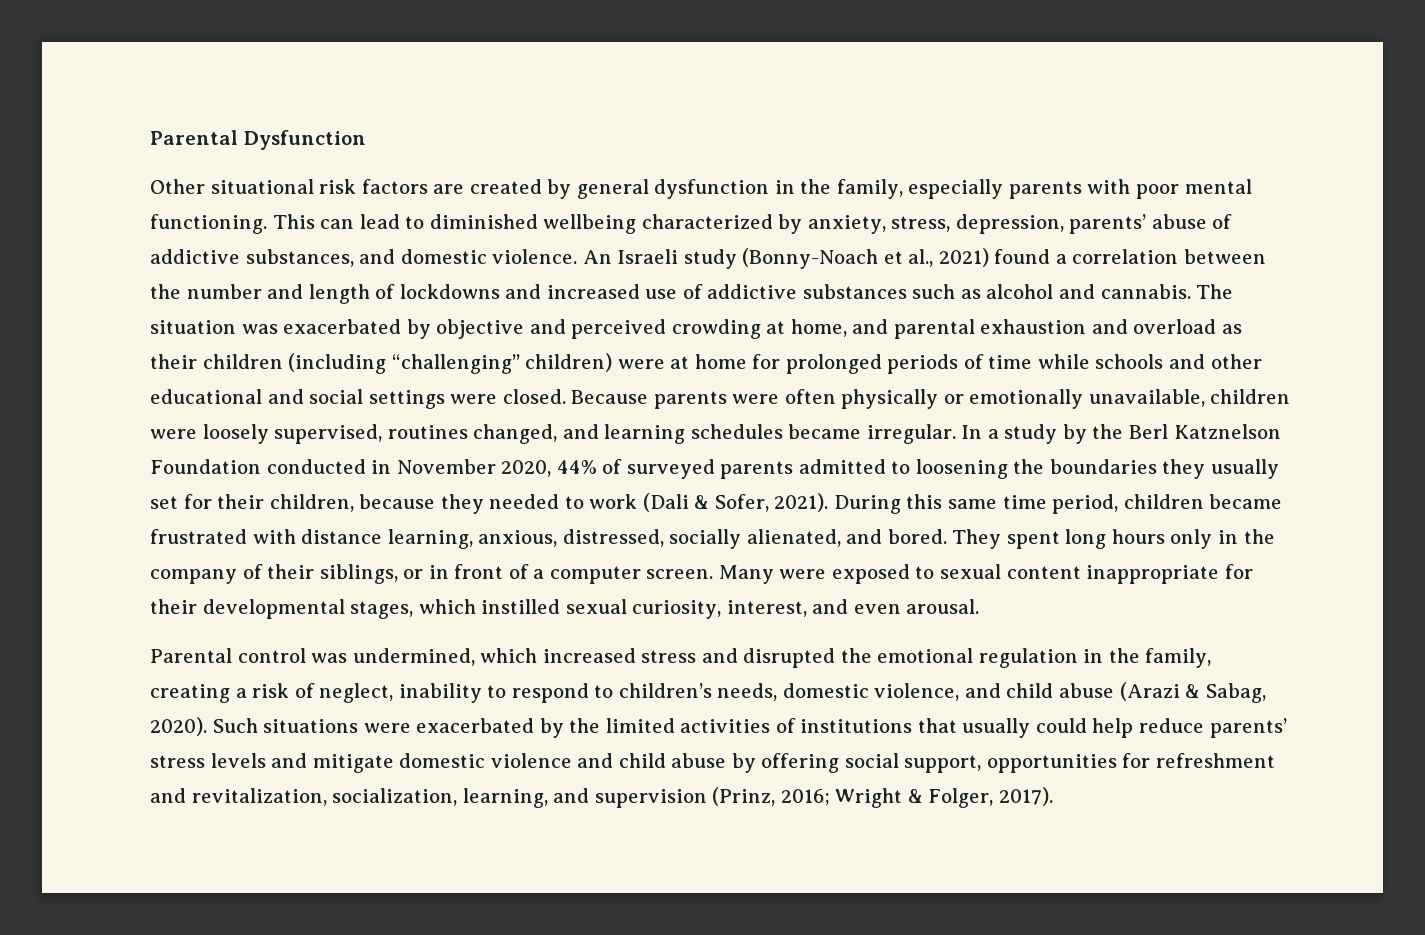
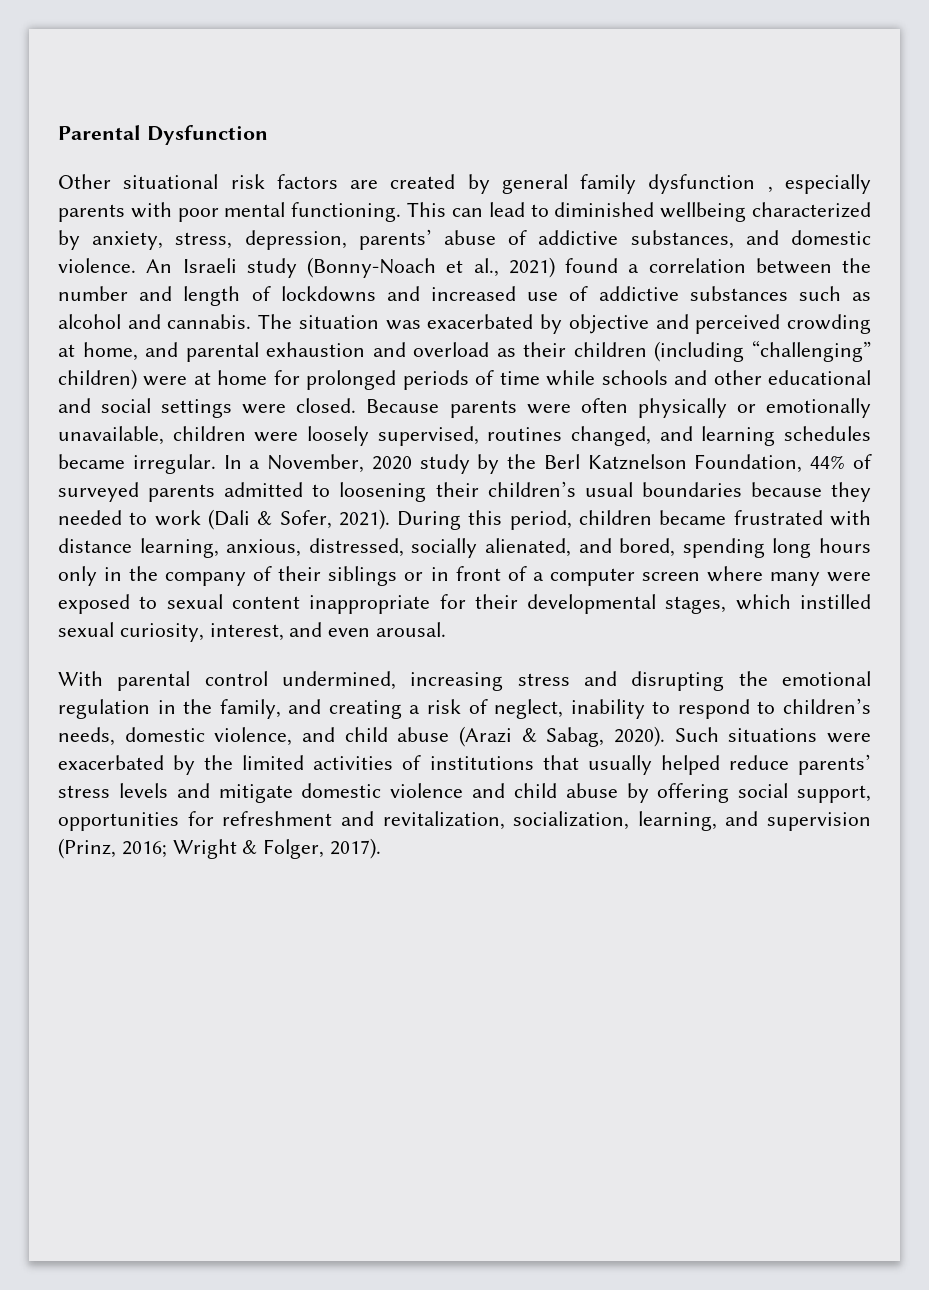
[654,179,903,199] dysfunction in the family, -> [580,174,773,194] family dysfunction ,
(999, 434) none -> [267,454,412,473] November, 2020
[150,459,552,477] Foundation conducted in November 2020, -> [694,454,803,473] Foundation,
[1013,459,1280,479] [150,494,354,512] the boundaries they usually set for their children, -> [435,481,742,497] their children’s usual boundaries
[948,495,1047,509] same time -> (503, 517) none
[887,529,1060,549] bored. They spent -> [619,538,765,558] bored, spending
[319,564,398,584] siblings, -> [328,566,398,586] siblings
[646,565,774,584] screen. Many -> [641,566,820,586] screen where many
[150,648,636,666] Parental control was undermined, which increased -> [58,671,504,691] With parental control undermined, increasing
[743,648,836,668] disrupted -> [631,671,725,691] disrupting
(1212, 658) none -> [288,699,322,714] and
[1035,718,1134,738] could help -> [660,755,720,775] helped

